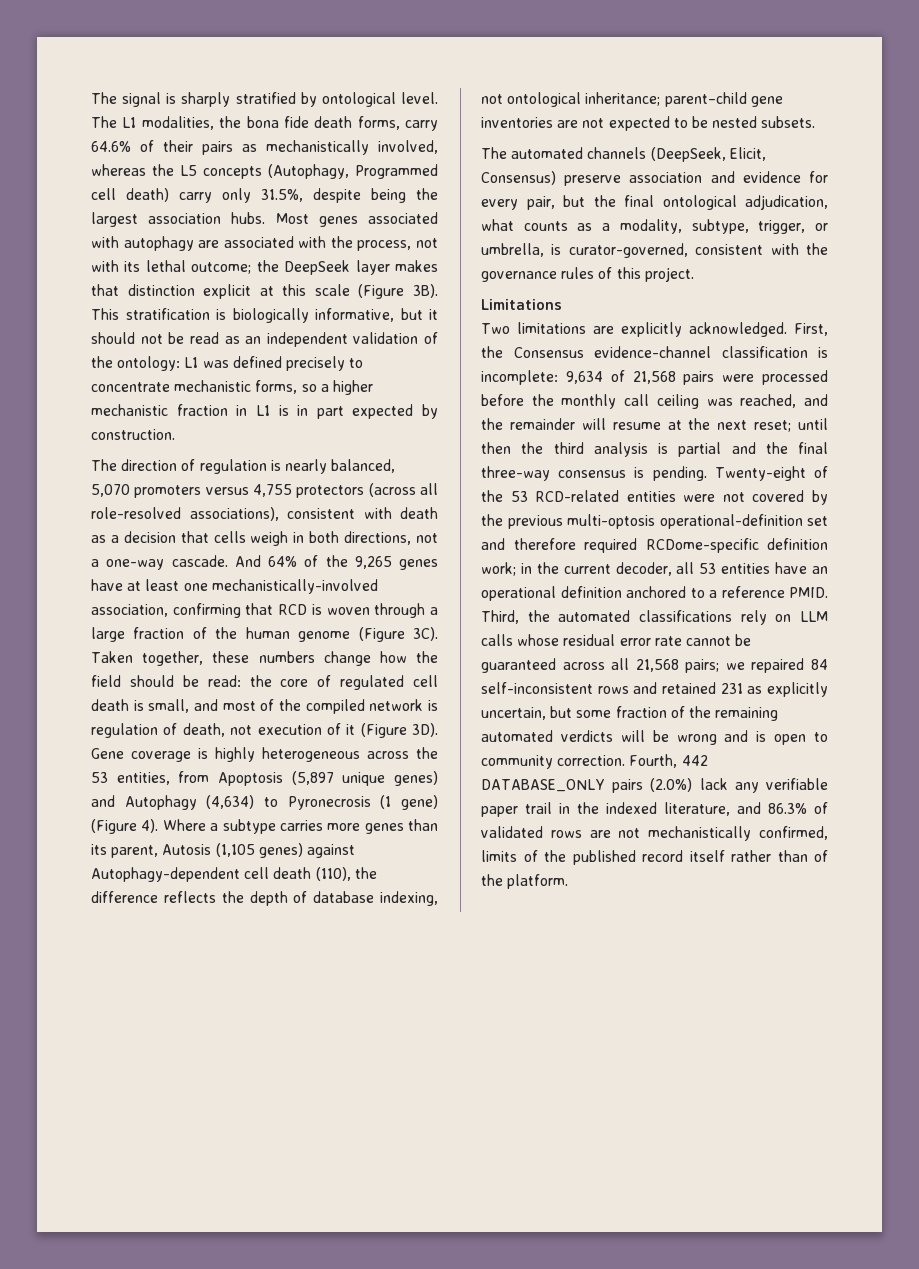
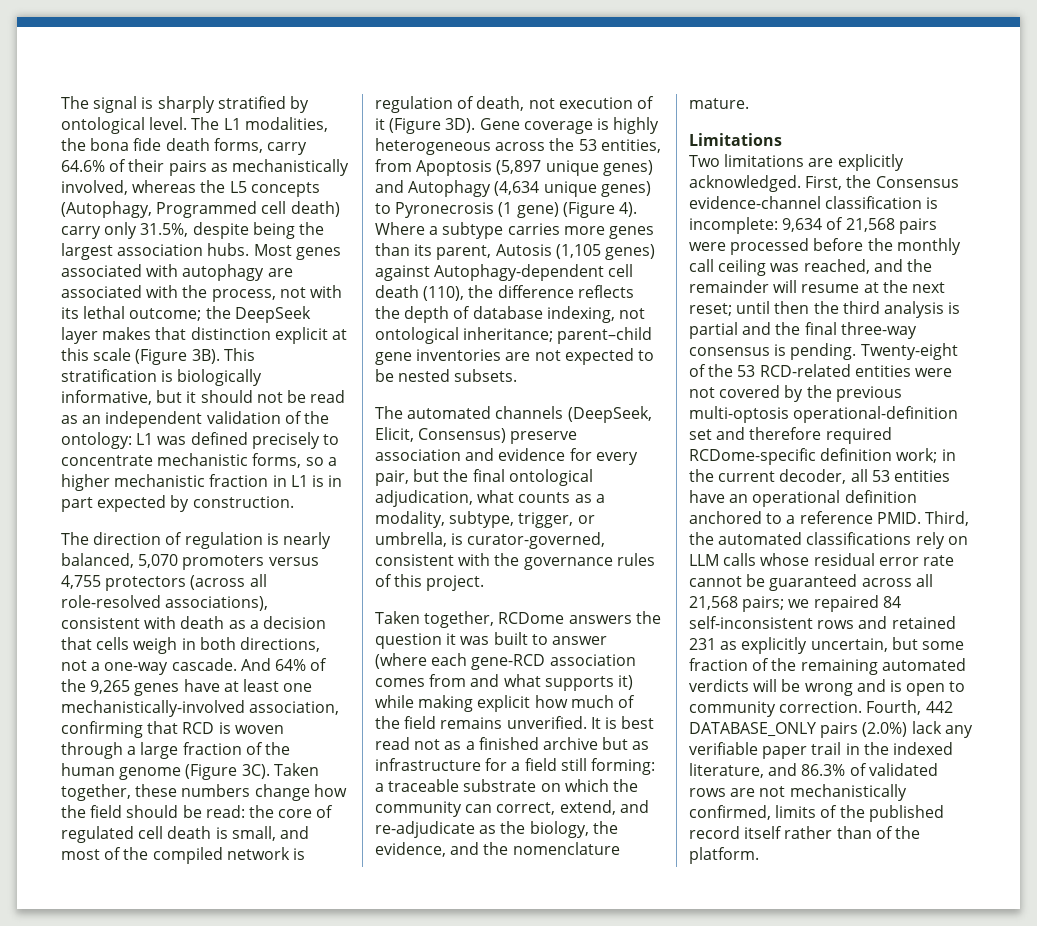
[206,795,255,809] (4,634) -> [494,181,651,197] (4,634 unique genes)
(694, 274) none -> [375,611,661,628] [375,632,607,649] [375,653,636,670] [375,674,633,691] [375,695,635,712] [375,716,655,729] [375,737,650,750] [375,758,655,775] [375,779,638,792] [375,800,649,817] [375,821,618,838] [375,842,620,857] [689,98,749,109] // Taken together, RCDome answers the question it was built to answer (where each gene-RCD association comes from and what supports it) while making explicit how much of the field remains unverified. It is best read not as a finished archive but as infrastructure for a field still forming: a traceable substrate on which the community can correct, extend, and re-adjudicate as the biology, the evidence, and the nomenclature mature.

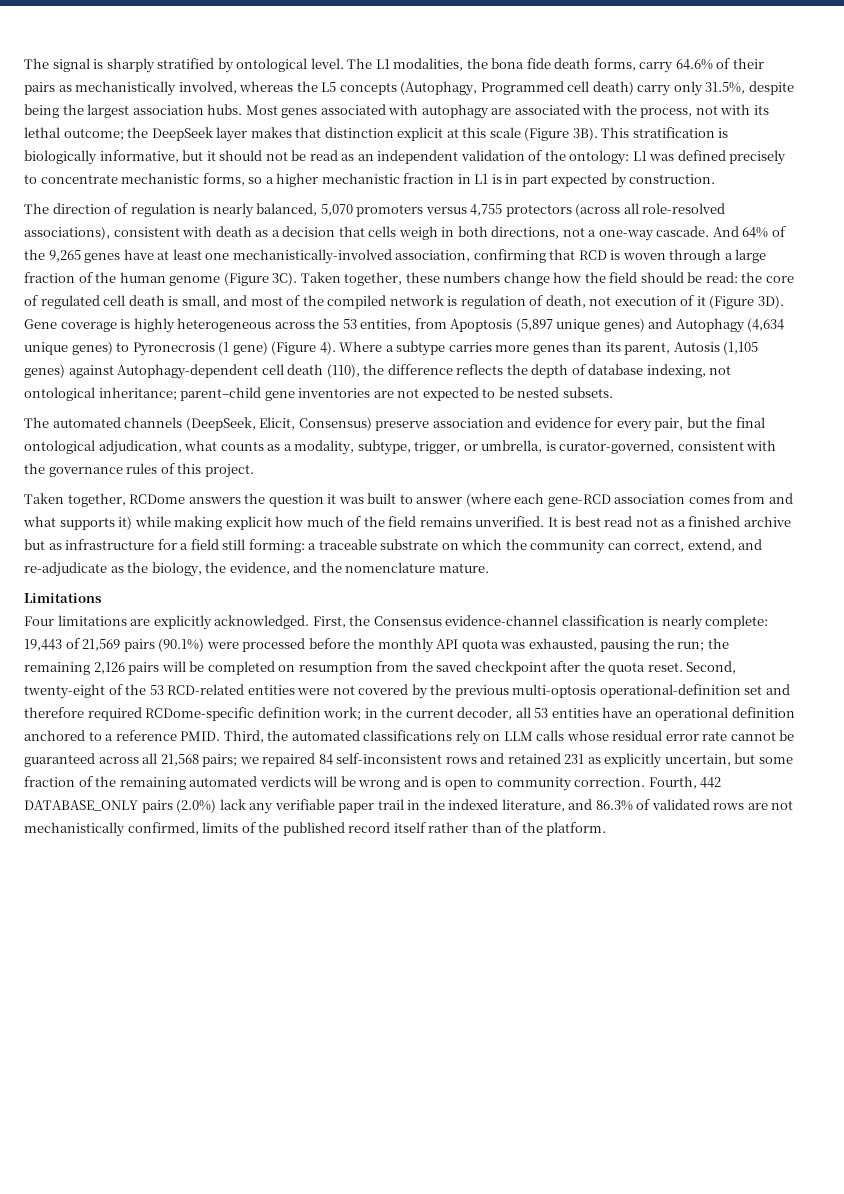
[689,155,720,167] Two -> [24,616,54,626] Four
[689,217,937,234] incomplete: 9,634 of 21,568 pairs -> [661,615,769,630] [24,638,205,652] nearly complete: 19,443 of 21,569 pairs (90.1%)
[689,259,932,276] [689,280,945,293] [689,301,961,318] [689,322,917,339] [689,343,958,360] call ceiling was reached, and the remainder will resume at the next reset; until then the third analysis is partial and the final three-way consensus is pending. Twenty-eight -> [436,638,729,652] [24,661,737,675] [24,684,105,699] API quota was exhausted, pausing the run; the remaining 2,126 pairs will be completed on resumption from the saved checkpoint after the quota reset. Second, twenty-eight

